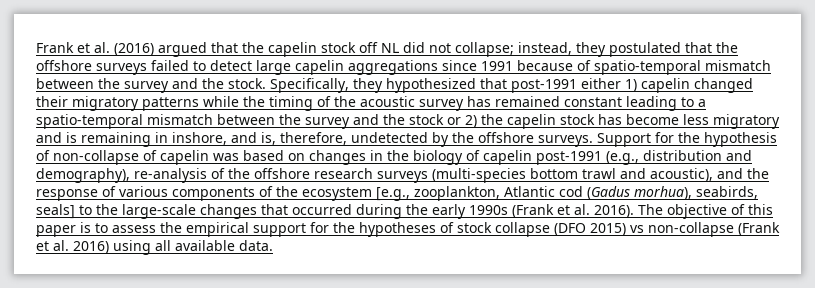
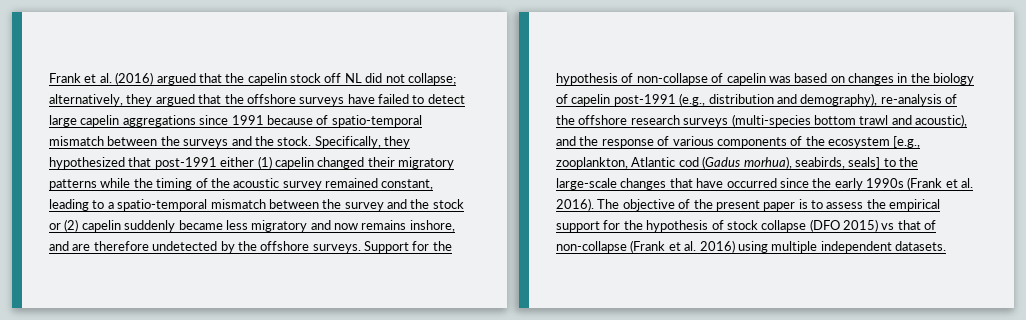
[518,42,681,57] instead, they postulated -> [49,94,195,106] alternatively, they argued
(147, 69) none -> [347,94,375,104] have
[124,81,169,93] survey -> [183,139,229,148] surveys
[625,79,637,92] 1) -> [257,156,272,169] (1)
[467,96,622,107] has remained constant -> [325,178,434,190] remained constant,
[465,114,780,129] [36,132,347,147] 2) the capelin stock has become less migratory and is remaining in inshore, and is, therefore, -> [64,219,455,232] [49,241,149,251] (2) capelin suddenly became less migratory and now remains inshore, and are therefore
[292,204,402,219] occurred during -> [696,178,809,188] have occurred since
[748,204,773,215] this -> [693,199,760,211] the present
[359,222,436,237] hypotheses -> [646,220,709,232] hypothesis
(644, 229) none -> [897,220,937,230] that of
[155,240,273,251] all available data. -> [771,241,946,253] multiple independent datasets.

